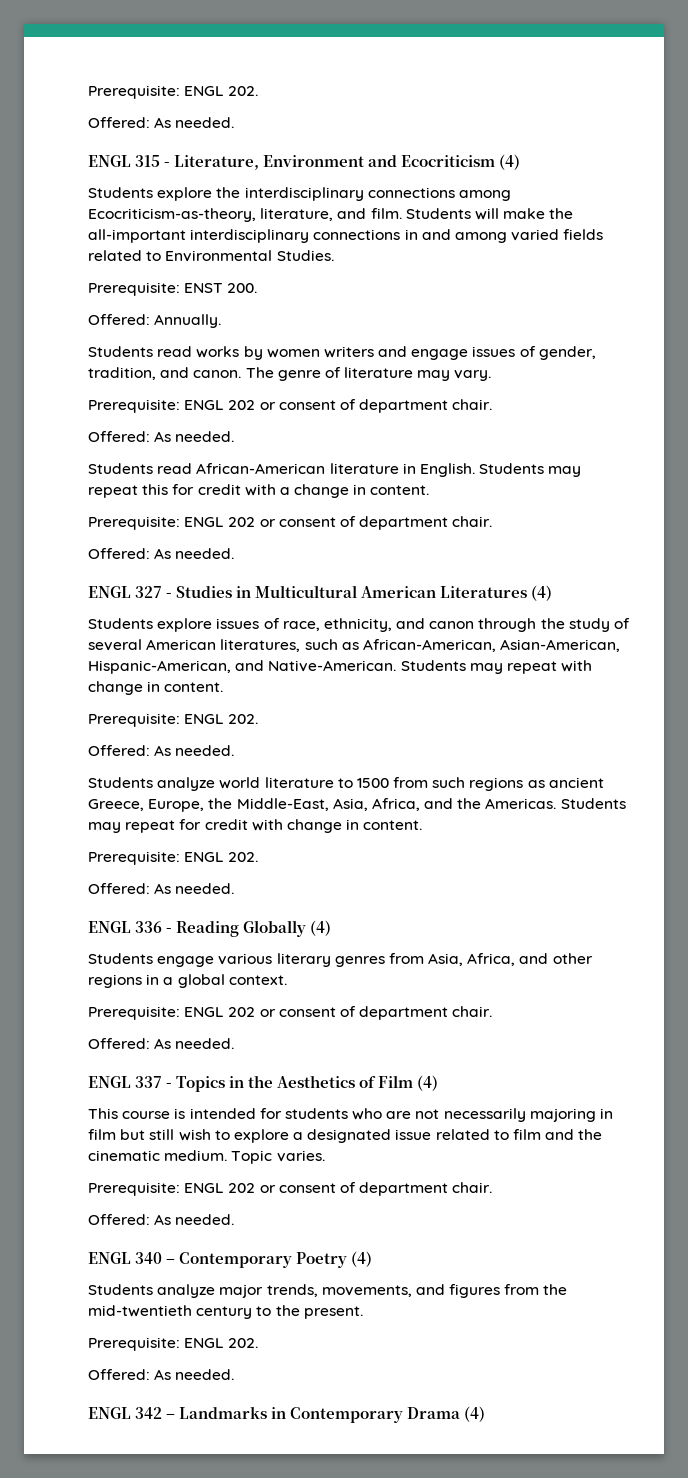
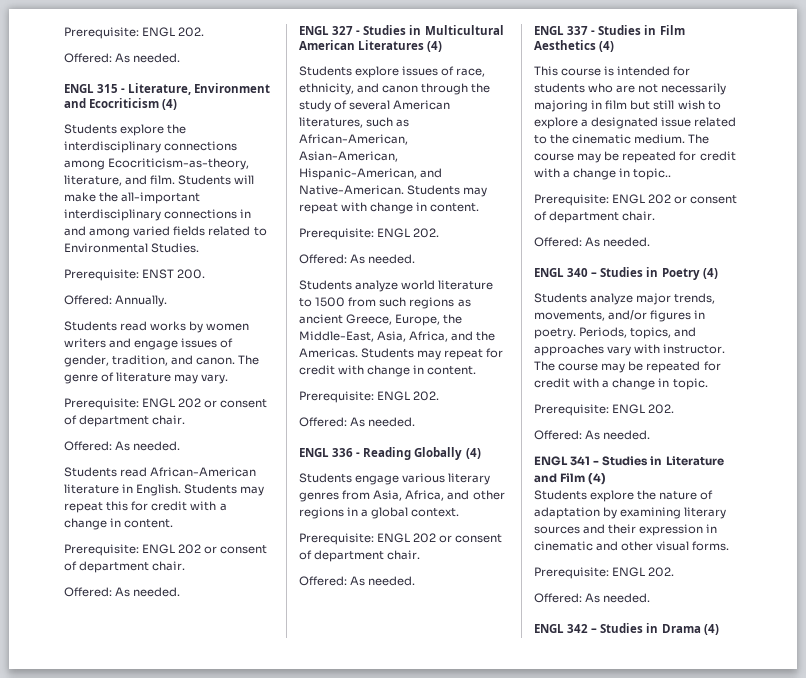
[176,1075,414,1092] Topics in the Aesthetics of Film -> [598,25,685,35] [534,40,596,50] Studies in Film Aesthetics
[513,1129,575,1140] film and -> (547, 139) none
[231,1150,325,1164] Topic varies. -> [688,134,710,144] [534,151,736,163] [534,168,672,180] The course may be repeated for credit with a change in topic..
[179,1252,293,1268] Contemporary -> [600,267,659,277] Studies in
[415,1284,568,1298] [88,1305,363,1319] and figures from the mid-twentieth century to the present. -> [608,310,706,322] [534,327,697,339] [534,344,726,356] [534,361,721,373] [534,378,708,390] [534,404,675,416] [534,430,651,440] [534,456,724,466] [534,473,607,485] [534,490,714,502] [534,507,727,519] [534,524,718,536] [534,541,730,551] and/or figures in poetry. Periods, topics, and approaches vary with instructor. The course may be repeated for credit with a change in topic. // Prerequisite: ENGL 202. // Offered: As needed. // ENGL 341 - Studies in Literature and Film (4) // Students explore the nature of adaptation by examining literary sources and their expression in cinematic and other visual forms.
[179,1406,404,1423] Landmarks in Contemporary -> [600,623,659,633] Studies in

